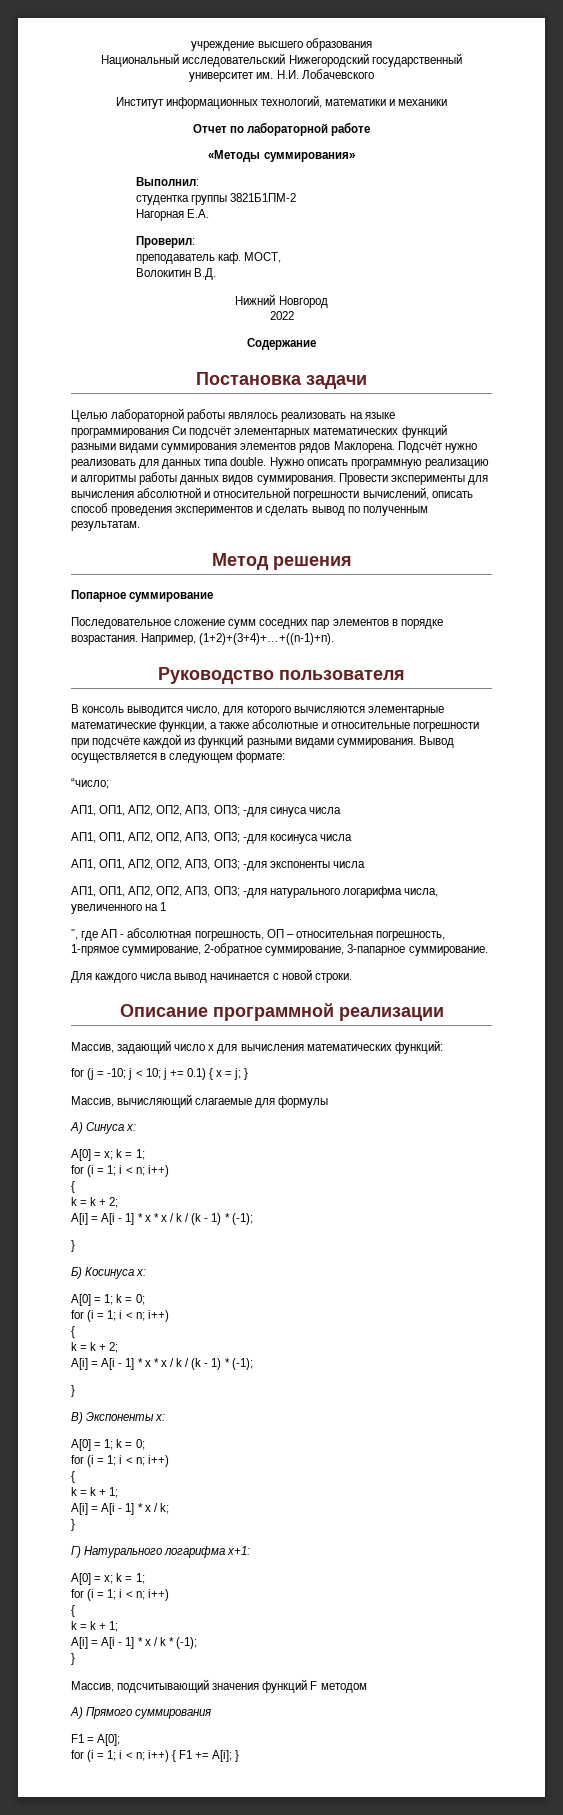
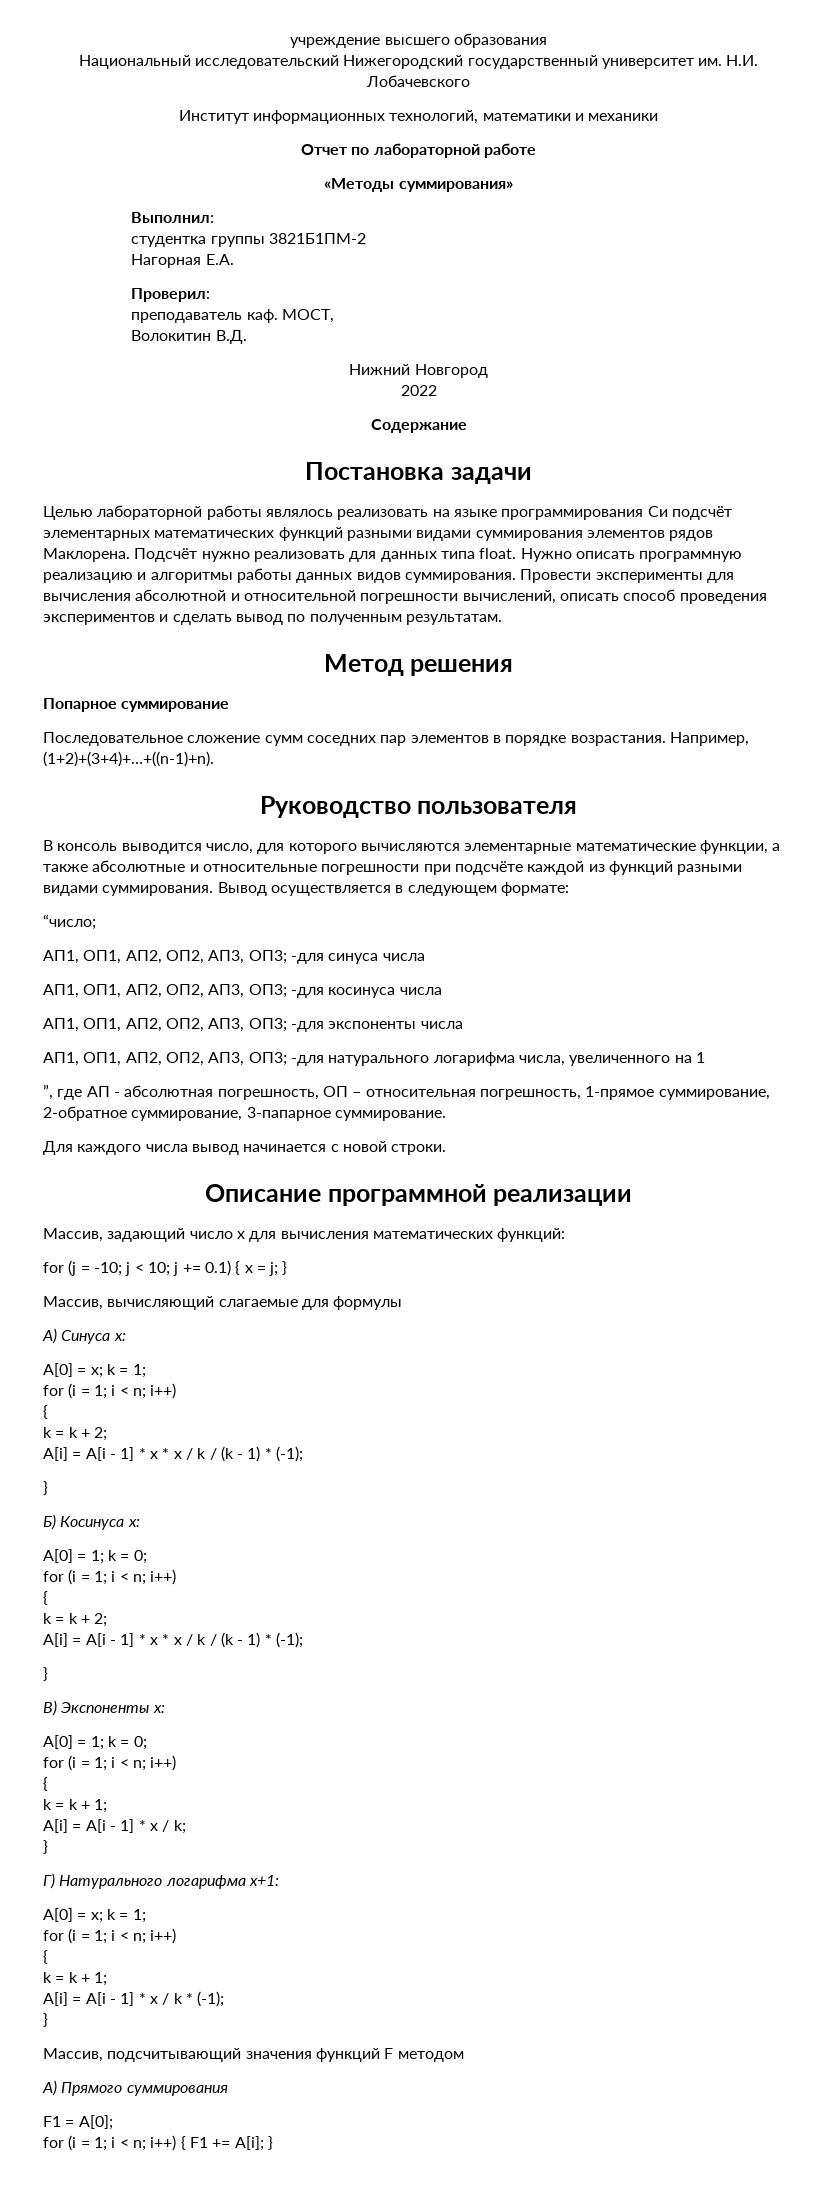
[230,457,267,466] double. -> [479,548,517,559] float.

